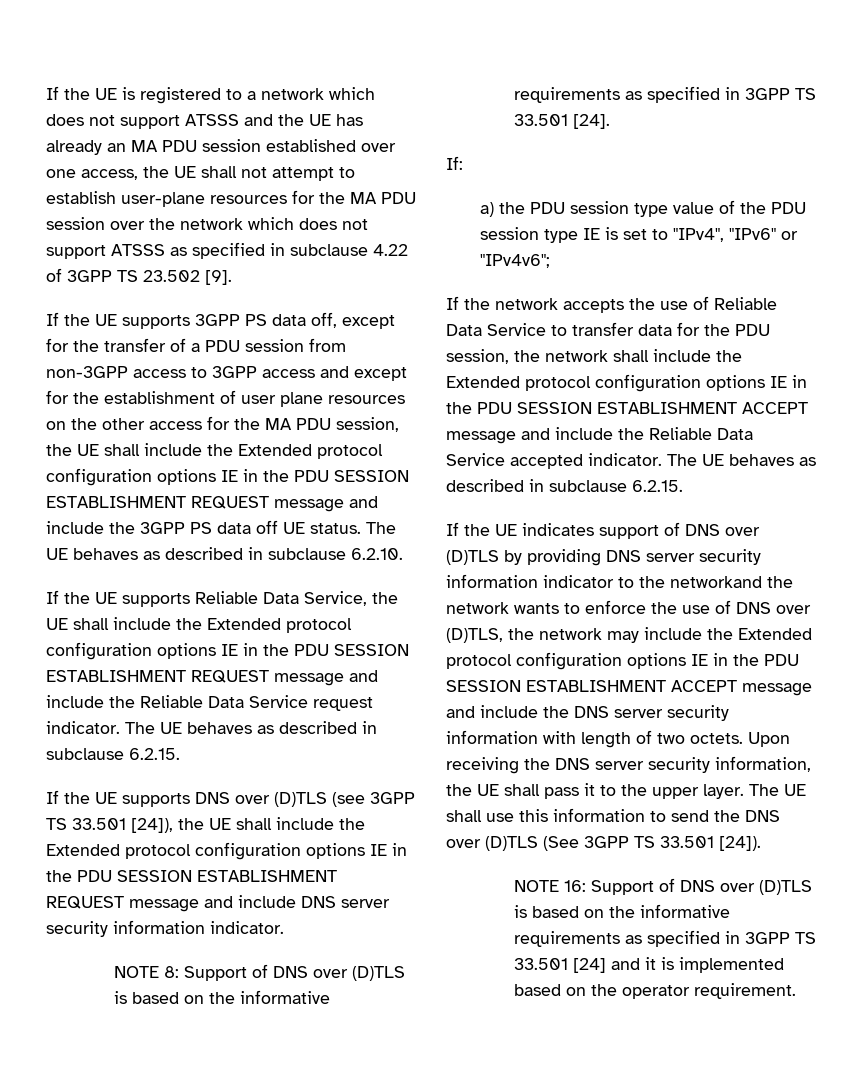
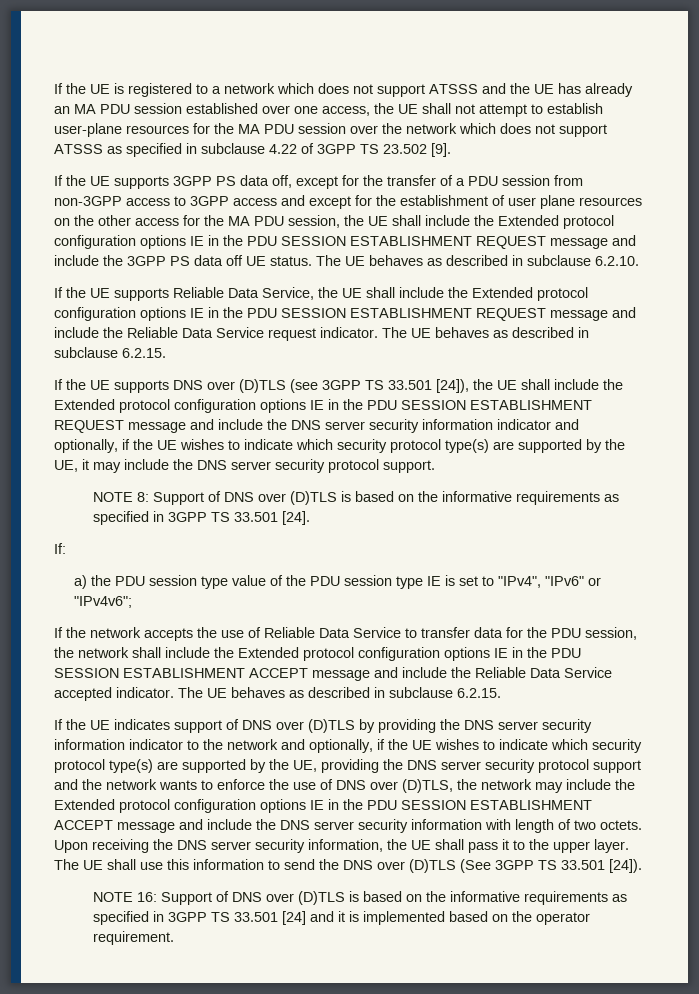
[301,896,390,908] [46,920,284,937] DNS server security information indicator. -> [267,419,579,433] [54,439,625,453] [54,459,435,473] the DNS server security information indicator and optionally, if the UE wishes to indicate which security protocol type(s) are supported by the UE, it may include the DNS server security protocol support.
(601, 557) none -> [440,719,460,730] the
[670,576,762,588] networkand -> [227,739,642,753] [54,759,641,773] [54,779,78,790] network and optionally, if the UE wishes to indicate which security protocol type(s) are supported by the UE, providing the DNS server security protocol support and

